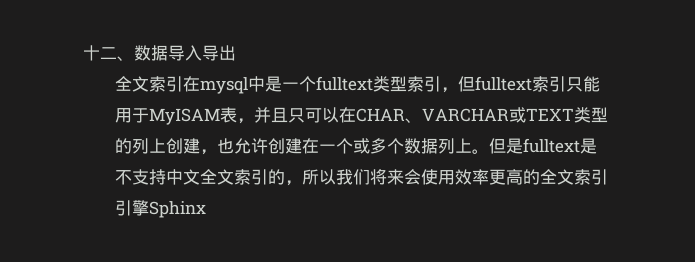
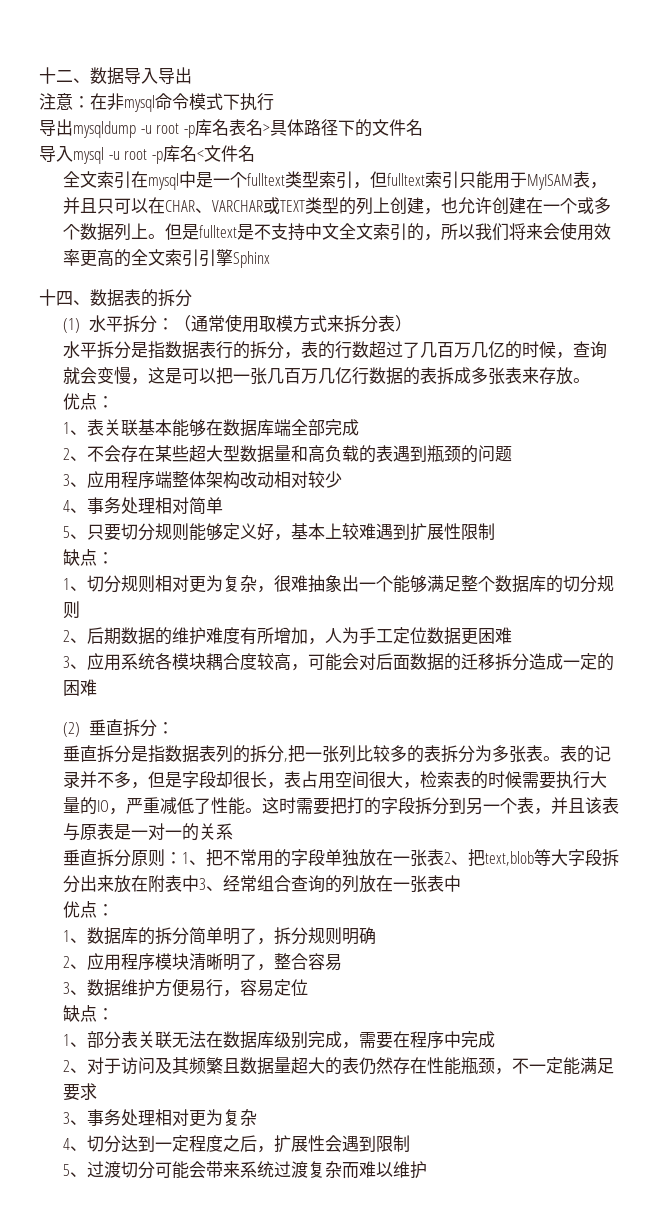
(236, 53) none -> [39,93,274,112] [39,119,423,138] [39,145,255,164] // 注意：在非mysql命令模式下执行 // 导出mysqldump -u root -p库名表名>具体路径下的文件名 // 导入mysql -u root -p库名<文件名
(207, 209) none -> [39,289,192,307] [63,314,412,333] [63,341,608,359] [63,366,591,385] [63,393,115,410] [63,419,360,437] [63,445,513,463] [63,471,343,489] [63,497,224,515] [63,523,496,541] [63,549,115,566] [63,575,615,593] [63,601,81,619] [63,627,513,645] [63,653,615,671] [63,679,98,696] [63,719,174,737] [63,745,612,763] [63,771,608,789] [63,797,620,815] [63,823,234,841] [63,849,620,867] [63,875,462,893] [63,901,115,918] [63,927,377,945] [63,953,343,971] [63,979,309,997] [63,1005,115,1022] [63,1031,496,1049] [63,1057,615,1075] [63,1083,98,1101] [63,1109,258,1127] [63,1135,411,1153] [63,1161,428,1179] // 十四、数据表的拆分 // (1)水平拆分：（通常使用取模方式来拆分表） // 水平拆分是指数据表行的拆分，表的行数超过了几百万几亿的时候，查询就会变慢，这是可以把一张几百万几亿行数据的表拆成多张表来存放。 // 优点： // 1、表关联基本能够在数据库端全部完成 // 2、不会存在某些超大型数据量和高负载的表遇到瓶颈的问题 // 3、应用程序端整体架构改动相对较少 // 4、事务处理相对简单 // 5、只要切分规则能够定义好，基本上较难遇到扩展性限制 // 缺点： // 1、切分规则相对更为复杂，很难抽象出一个能够满足整个数据库的切分规则 // 2、后期数据的维护难度有所增加，人为手工定位数据更困难 // 3、应用系统各模块耦合度较高，可能会对后面数据的迁移拆分造成一定的困难 // (2)垂直拆分： // 垂直拆分是指数据表列的拆分,把一张列比较多的表拆分为多张表。表的记录并不多，但是字段却很长，表占用空间很大，检索表的时候需要执行大量的IO，严重减低了性能。这时需要把打的字段拆分到另一个表，并且该表与原表是一对一的关系 // 垂直拆分原则：1、把不常用的字段单独放在一张表2、把text,blob等大字段拆分出来放在附表中3、经常组合查询的列放在一张表中 // 优点： // 1、数据库的拆分简单明了，拆分规则明确 // 2、应用程序模块清晰明了，整合容易 // 3、数据维护方便易行，容易定位 // 缺点： // 1、部分表关联无法在数据库级别完成，需要在程序中完成 // 2、对于访问及其频繁且数据量超大的表仍然存在性能瓶颈，不一定能满足要求 // 3、事务处理相对更为复杂 // 4、切分达到一定程度之后，扩展性会遇到限制 // 5、过渡切分可能会带来系统过渡复杂而难以维护

